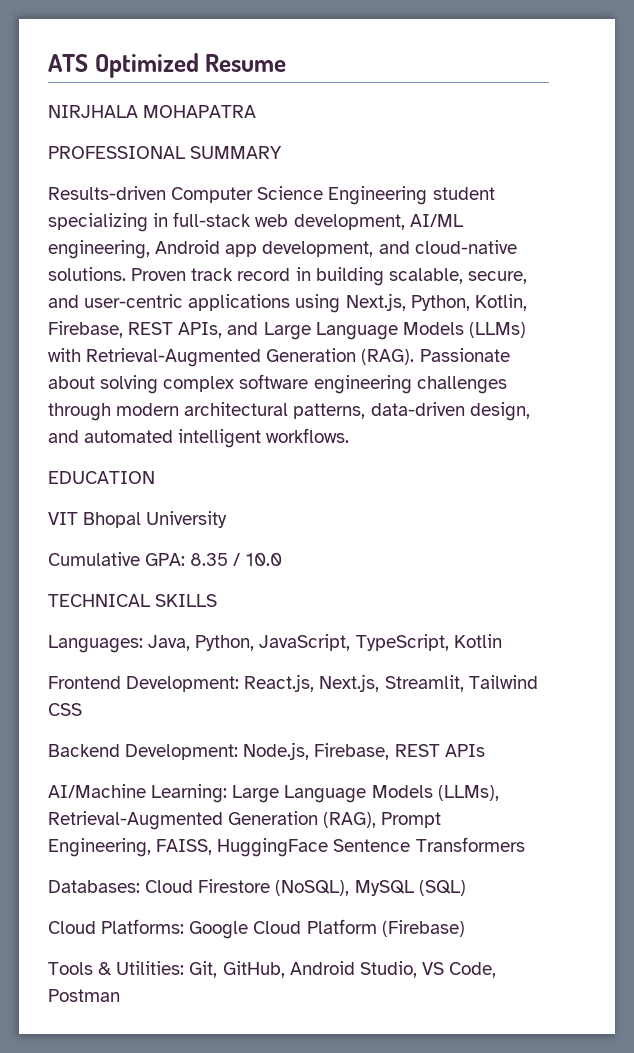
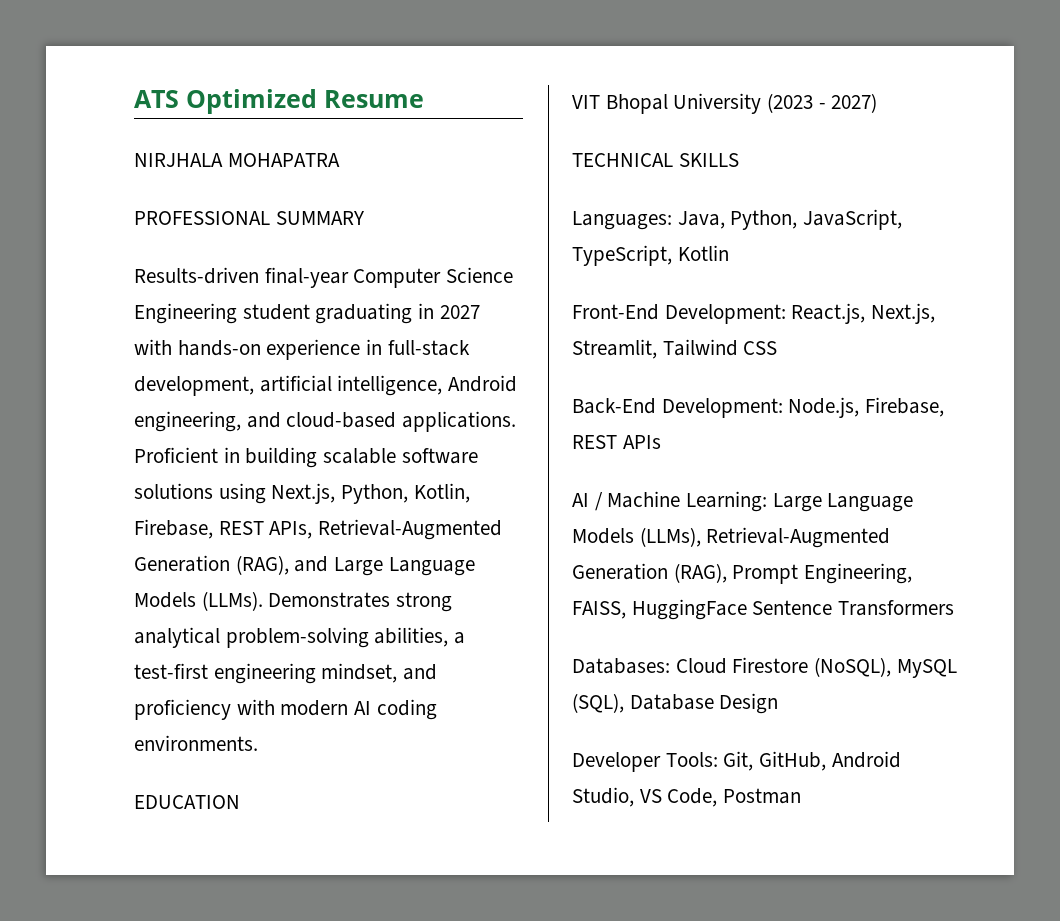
(166, 193) none -> [264,267,349,288] final-year
[48,212,464,232] [48,240,517,259] [48,267,527,286] [48,294,291,311] specializing in full-stack web development, AI/ML engineering, Android app development, and cloud-native solutions. Proven track record in building scalable, secure, and user-centric applications -> [315,303,480,324] [134,339,470,360] [134,375,518,396] [134,411,517,432] [134,447,478,468] [134,483,213,499] graduating in 2027 with hands-on experience in full-stack development, artificial intelligence, Android engineering, and cloud-based applications. Proficient in building scalable software solutions
(223, 330) none -> [318,519,503,540] [134,555,289,575] Retrieval-Augmented Generation (RAG),
[468,322,526,338] [48,348,510,367] [48,374,507,394] [48,402,530,421] [48,428,350,448] (LLMs) with Retrieval-Augmented Generation (RAG). Passionate about solving complex software engineering challenges through modern architectural patterns, data-driven design, and automated intelligent workflows. -> [201,591,453,612] [134,627,466,648] [134,663,438,684] [134,699,437,720] [134,735,258,751] (LLMs). Demonstrates strong analytical problem-solving abilities, a test-first engineering mindset, and proficiency with modern AI coding environments.
[48,552,282,566] // Cumulative GPA: 8.35 / 10.0 -> [767,93,878,113] (2023 - 2027)
[48,676,121,689] Frontend -> [572,304,659,320] Front-End
[48,744,120,757] Backend -> [572,398,656,414] Back-End
[48,784,146,798] AI/Machine -> [572,491,681,511] AI / Machine
[418,880,466,896] [48,919,465,939] [48,961,185,975] (SQL) // Cloud Platforms: Google Cloud Platform (Firebase) // Tools & Utilities: -> [572,693,779,714] [572,752,718,772] (SQL), Database Design // Developer Tools:

